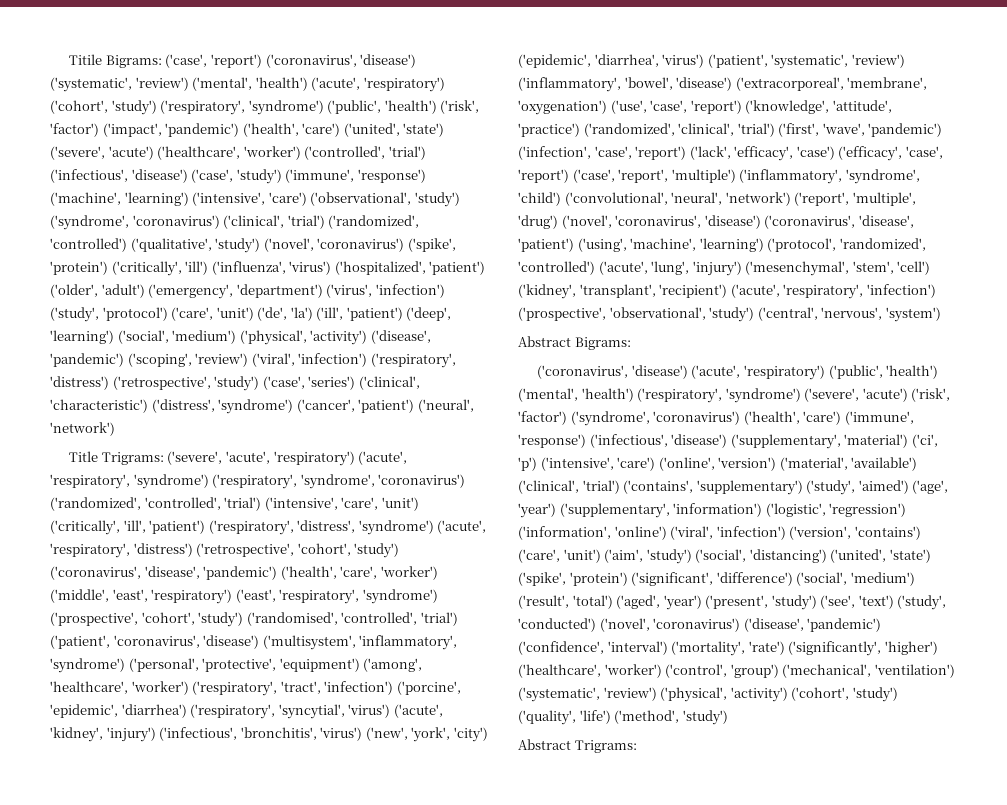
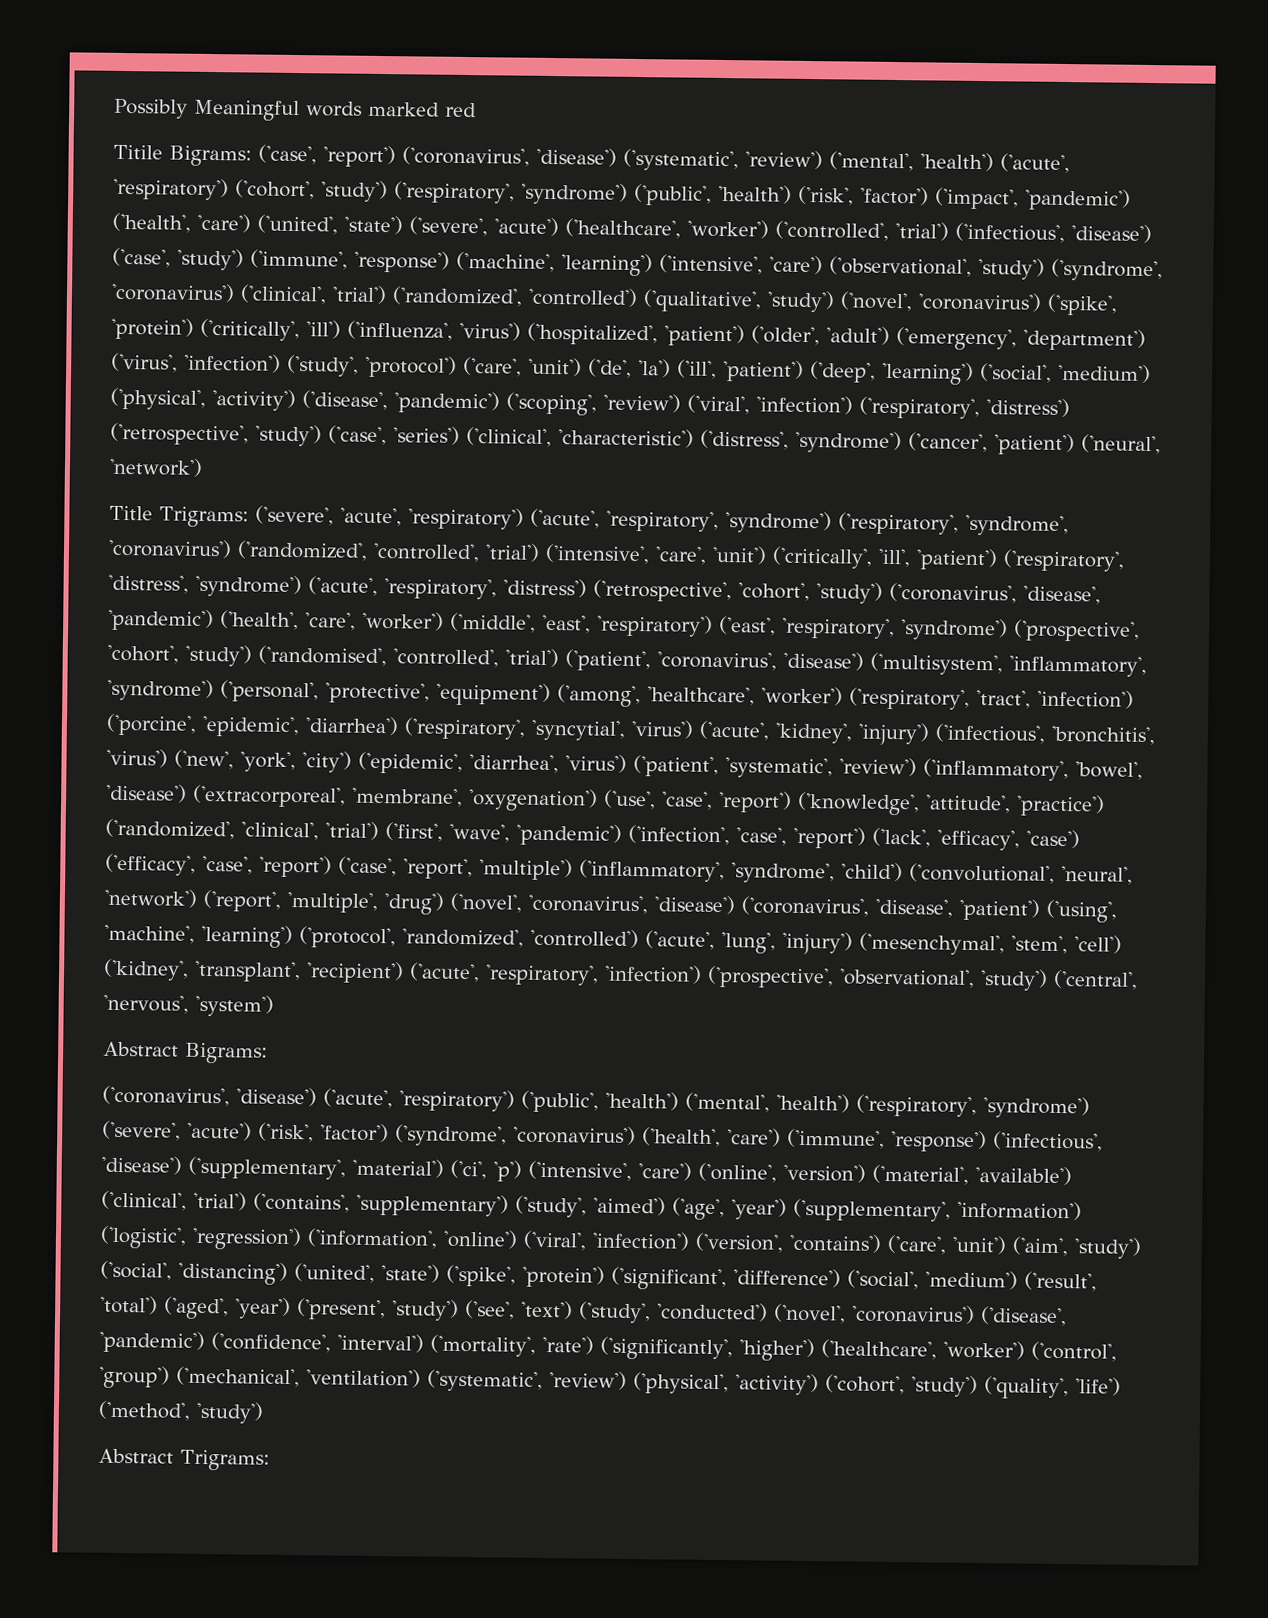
(69, 59) none -> [114,98,477,122] Possibly Meaningful words marked red //

